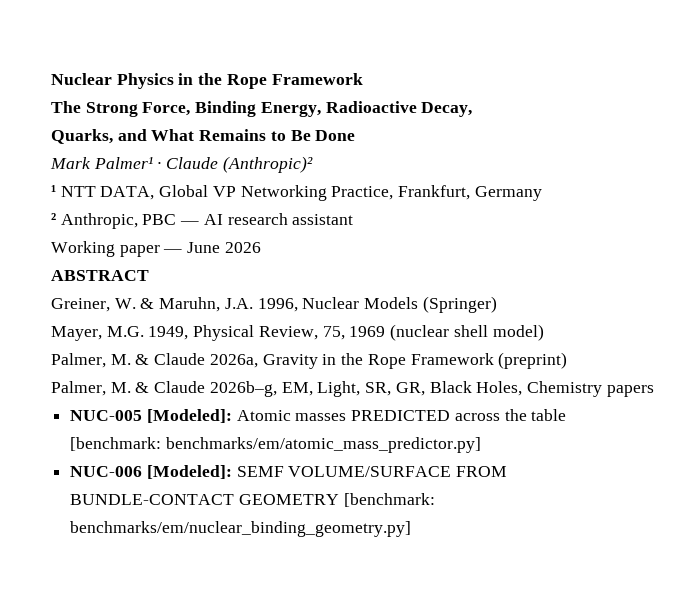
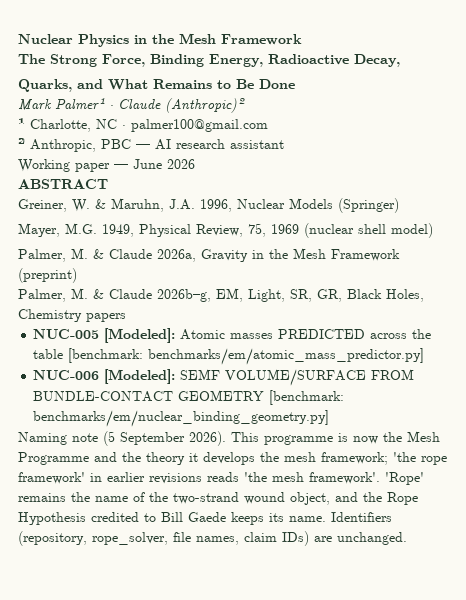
[226,74,267,89] Rope -> [179,33,216,44] Mesh
[60,185,542,201] NTT DATA, Global VP Networking Practice, Frankfurt, Germany -> [30,119,268,132] Charlotte, NC · palmer100@gmail.com
[367,354,406,369] Rope -> [293,248,326,259] Mesh
(412, 529) none -> [18,431,440,446] [18,452,447,465] [18,472,424,485] [18,492,418,505] [18,512,392,525] [18,531,407,546] // Naming note (5 September 2026). This programme is now the Mesh Programme and the theory it develops the mesh framework; 'the rope framework' in earlier revisions reads 'the mesh framework'. 'Rope' remains the name of the two-strand wound object, and the Rope Hypothesis credited to Bill Gaede keeps its name. Identifiers (repository, rope_solver, file names, claim IDs) are unchanged.

